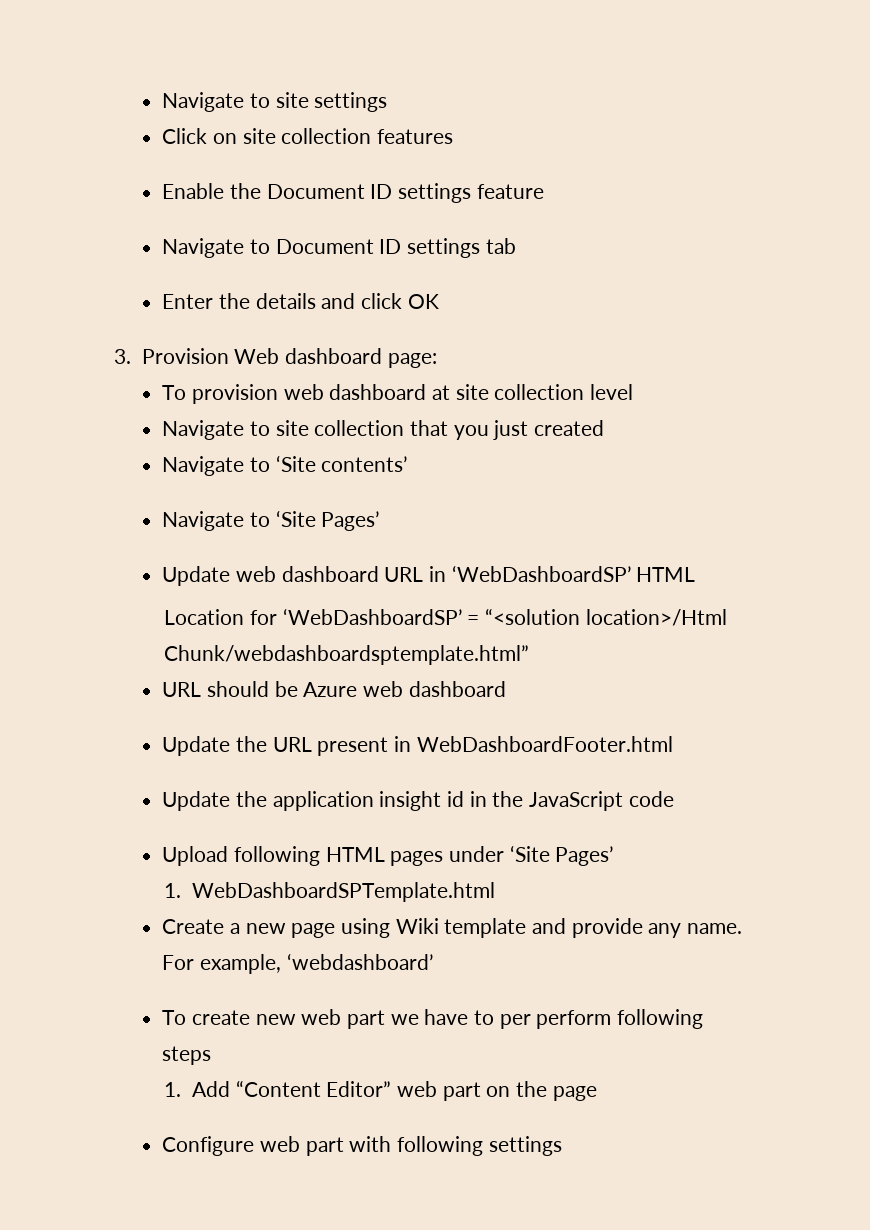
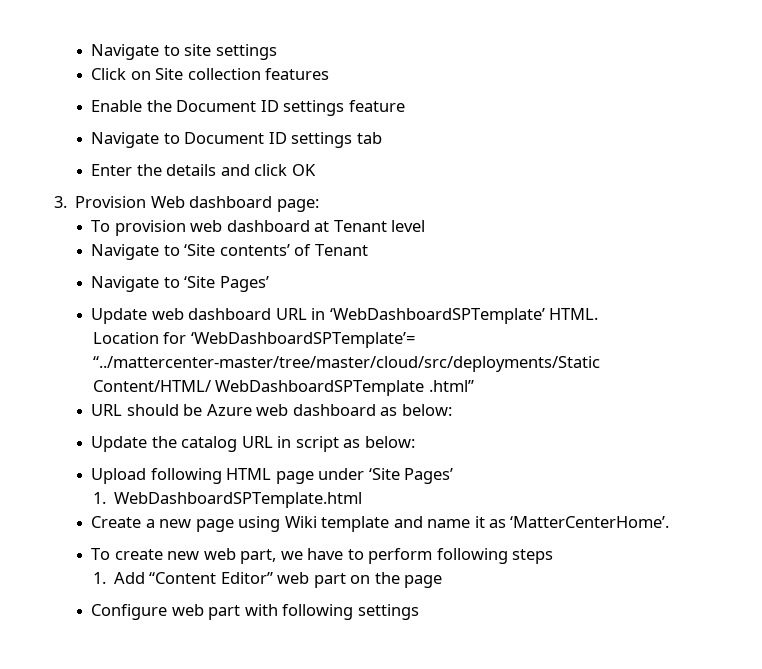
[242,128,276,144] site -> [155,68,184,80] Site
[455,384,585,400] site collection -> [333,220,387,232] Tenant
[162,420,604,440] // Navigate to site collection that you just created -> (426, 226) none
(408, 464) none -> [294,244,368,256] of Tenant
[451,565,696,582] ‘WebDashboardSP’ HTML -> [329,308,599,324] ‘WebDashboardSPTemplate’ HTML.
[282,608,727,626] [164,645,530,665] ‘WebDashboardSP’ = “<solution location>/Html Chunk/webdashboardsptemplate.html” -> [190,332,415,348] [92,356,600,372] [92,380,474,396] ‘WebDashboardSPTemplate’= “../mattercenter-master/tree/master/cloud/src/deployments/Static Content/HTML/ WebDashboardSPTemplate .html”
[162,736,673,756] [162,791,674,811] // Update the URL present in WebDashboardFooter.html // Update the application insight id in the JavaScript code -> [380,404,452,416] [91,436,415,452] as below: // Update the catalog URL in script as below:
[390,851,444,866] pages -> [275,471,314,484] page
[571,918,742,938] [162,953,433,974] provide any name. For example, ‘webdashboard’ -> [427,516,670,528] name it as ‘MatterCenterHome’.
[346,1010,385,1029] part -> [240,549,277,564] part,
[499,1014,531,1029] per -> (364, 554) none

